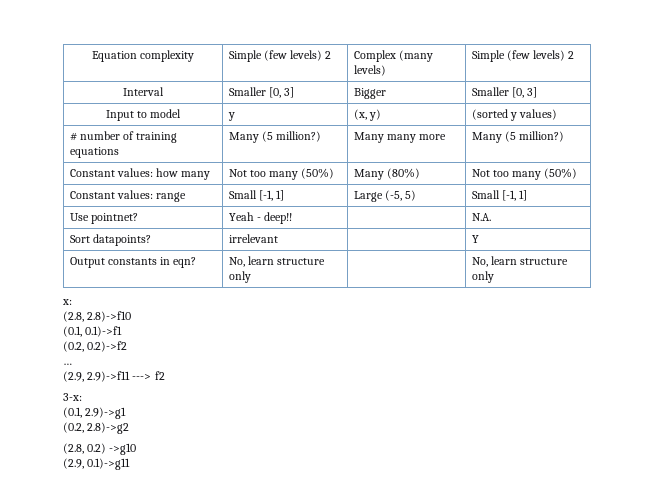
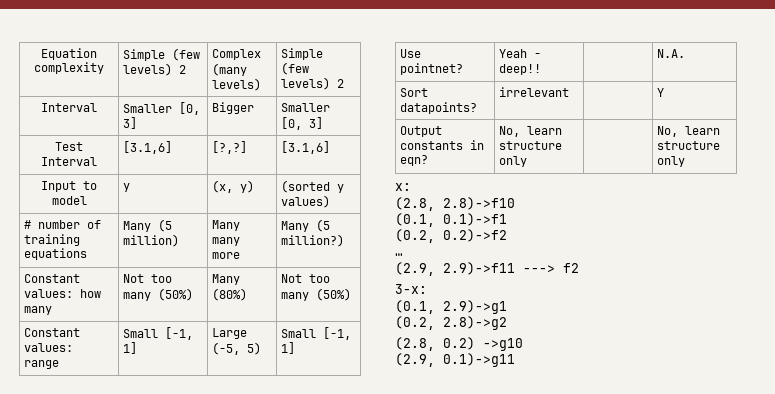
(537, 92) none -> [55,142,83,151] [41,157,97,166] [123,141,173,154] [212,141,248,154] [281,141,331,154] // Test Interval | [3.1,6] | [?,?] | [3.1,6]
[275,131,321,142] million?) -> [123,234,180,247] million)

